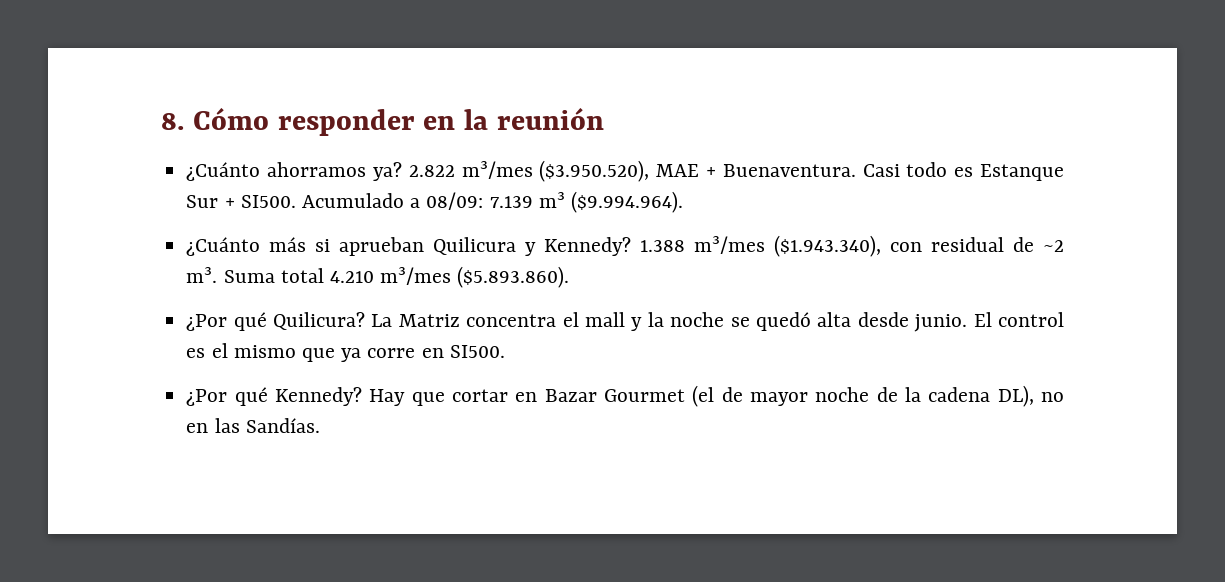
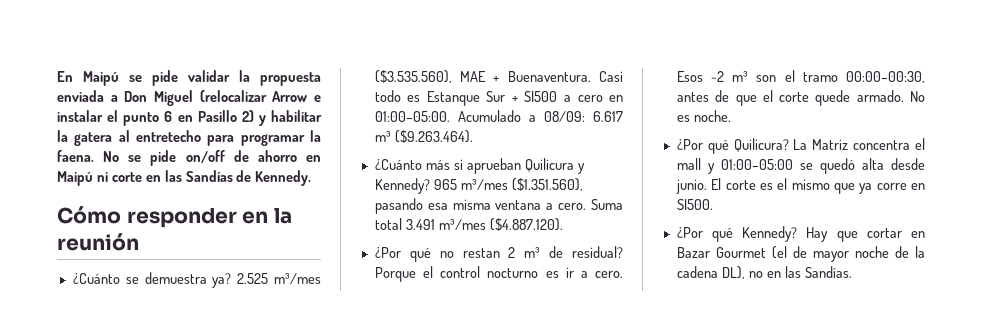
[161,113,184,130] 8. -> [57,70,321,86] [57,90,321,106] [57,110,322,126] [57,130,321,146] [57,150,321,166] [57,170,312,186] En Maipú se pide validar la propuesta enviada a Don Miguel (relocalizar Arrow e instalar el punto 6 en Pasillo 2) y habilitar la gatera al entretecho para programar la faena. No se pide on/off de ahorro en Maipú ni corte en las Sandías de Kennedy. //
[267,160,650,182] ahorramos ya? 2.822 m³/mes ($3.950.520), -> [125,272,321,288] [374,70,452,83] se demuestra ya? 2.525 m³/mes ($3.535.560),
[240,191,683,213] SI500. Acumulado a 08/09: 7.139 m³ ($9.994.964). -> [524,91,623,102] [374,110,623,122] [374,130,473,143] SI500 a cero en 01:00–05:00. Acumulado a 08/09: 6.617 m³ ($9.263.464).
[640,235,1064,257] [186,266,570,288] 1.388 m³/mes ($1.943.340), con residual de ~2 m³. Suma total 4.210 m³/mes ($5.893.860). -> [433,178,583,191] [374,198,623,214] [374,218,563,231] [374,246,623,262] [374,266,623,282] [676,70,925,83] [676,90,925,106] [676,110,731,122] 965 m³/mes ($1.351.560), pasando esa misma ventana a cero. Suma total 3.491 m³/mes ($4.887.120). // ¿Por qué no restan 2 m³ de residual? Porque el control nocturno es ir a cero. Esos ~2 m³ son el tramo 00:00–00:30, antes de que el corte quede armado. No es noche.
[647,312,725,327] la noche -> [720,159,793,170] 01:00–05:00
[997,312,1064,327] control -> [725,180,756,190] corte

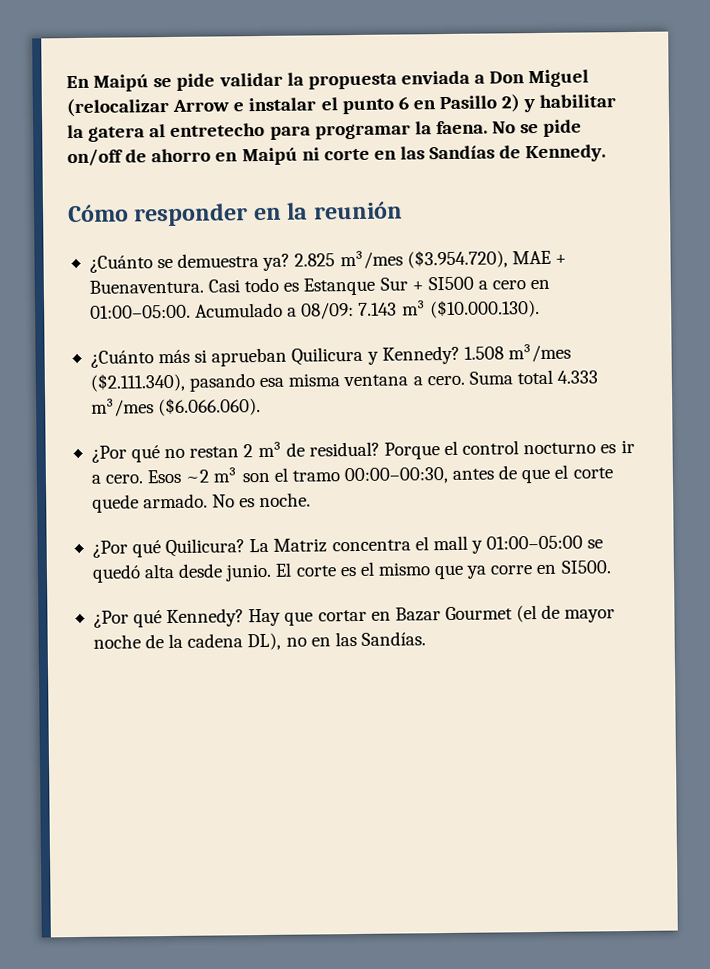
[237,273,321,284] [374,70,452,83] 2.525 m³/mes ($3.535.560), -> [294,249,508,270] 2.825 m³/mes ($3.954.720),
[593,111,623,122] [374,130,473,143] 6.617 m³ ($9.263.464). -> [358,298,540,319] 7.143 m³ ($10.000.130).
[433,178,583,191] 965 m³/mes ($1.351.560), -> [463,343,571,363] [89,372,185,392] 1.508 m³/mes ($2.111.340),
[405,218,563,231] 3.491 m³/mes ($4.887.120). -> [557,370,599,384] [90,397,262,417] 4.333 m³/mes ($6.066.060).

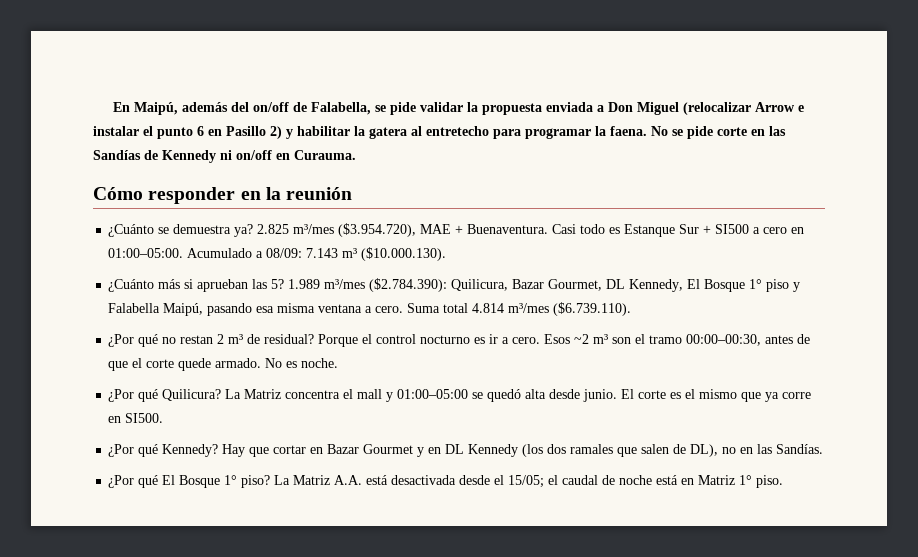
[93,74,150,92] Maipú -> [134,102,372,115] Maipú, además del on/off de Falabella,
[67,147,320,167] on/off de ahorro en Maipú ni -> (713, 132) none
[525,144,607,163] Kennedy. -> [162,150,356,163] Kennedy ni on/off en Curauma.
[291,343,571,366] [89,372,185,392] Quilicura y Kennedy? 1.508 m³/mes ($2.111.340), -> [252,278,801,292] [108,303,204,316] las 5? 1.989 m³/mes ($2.784.390): Quilicura, Bazar Gourmet, DL Kennedy, El Bosque 1° piso y Falabella Maipú,
[557,370,599,384] [90,397,262,417] 4.333 m³/mes ($6.066.060). -> [472,302,632,316] 4.814 m³/mes ($6.739.110).
[516,604,616,623] [92,633,244,649] (el de mayor noche de la cadena -> [417,444,687,457] y en DL Kennedy (los dos ramales que salen de
(426, 638) none -> [108,475,784,488] // ¿Por qué El Bosque 1° piso? La Matriz A.A. está desactivada desde el 15/05; el caudal de noche está en Matriz 1° piso.

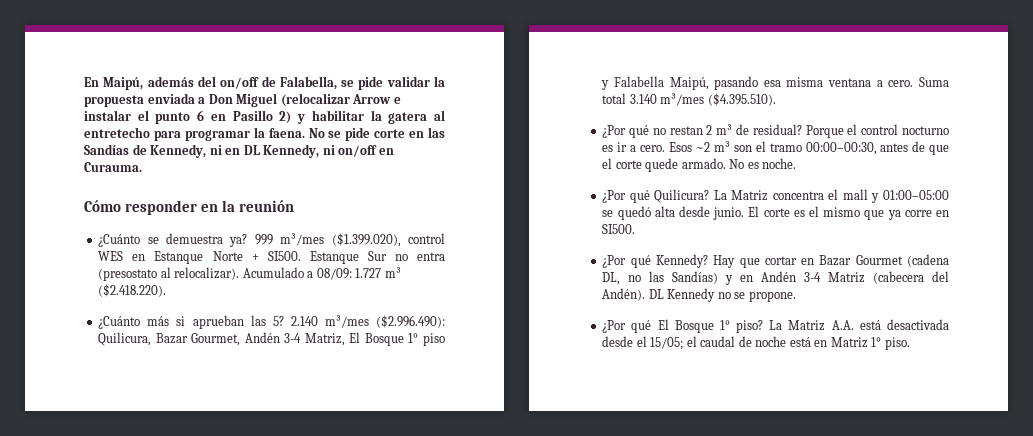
[162,150,216,163] Kennedy -> [150,144,320,158] Kennedy, ni en DL Kennedy,
[257,223,805,237] [108,247,447,261] 2.825 m³/mes ($3.954.720), MAE + Buenaventura. Casi todo es Estanque Sur + SI500 a cero en 01:00–05:00. Acumulado a 08/09: 7.143 m³ ($10.000.130). -> [254,233,445,247] [98,251,445,264] [98,267,401,281] [98,284,167,297] 999 m³/mes ($1.399.020), control WES en Estanque Norte + SI500. Estanque Sur no entra (presostato al relocalizar). Acumulado a 08/09: 1.727 m³ ($2.418.220).
[288,278,684,292] 1.989 m³/mes ($2.784.390): Quilicura, Bazar Gourmet, DL Kennedy, -> [290,315,445,328] [98,332,345,346] 2.140 m³/mes ($2.996.490): Quilicura, Bazar Gourmet, Andén 3-4 Matriz,
[472,302,632,316] 4.814 m³/mes ($6.739.110). -> [629,93,776,106] 3.140 m³/mes ($4.395.510).
[417,444,824,457] y en DL Kennedy (los dos ramales que salen de DL), no en las Sandías. -> [907,254,949,267] [602,271,949,285] [602,288,796,302] (cadena DL, no las Sandías) y en Andén 3-4 Matriz (cabecera del Andén). DL Kennedy no se propone.

